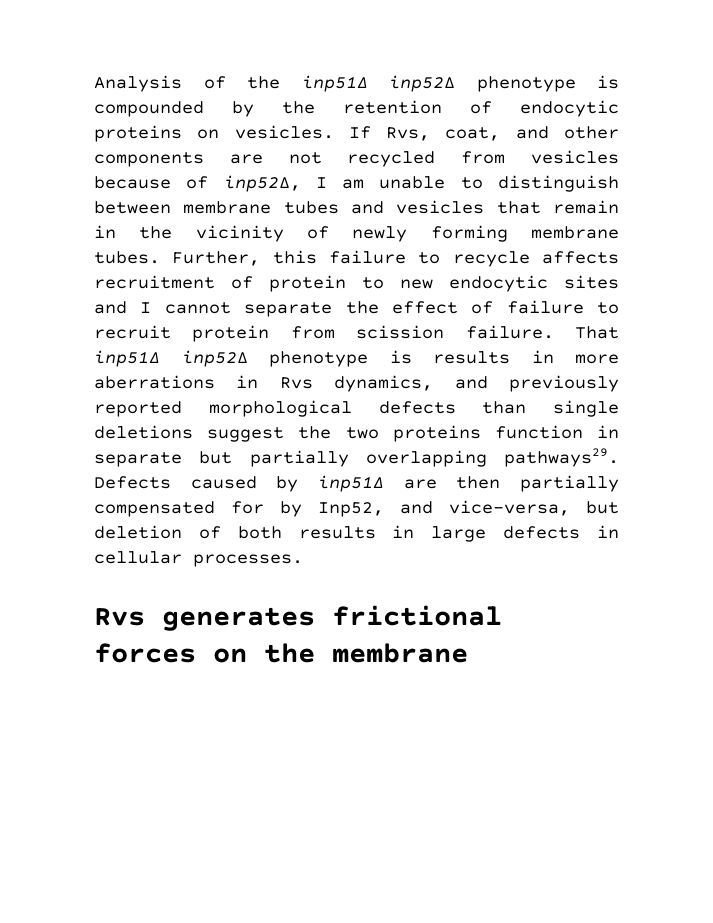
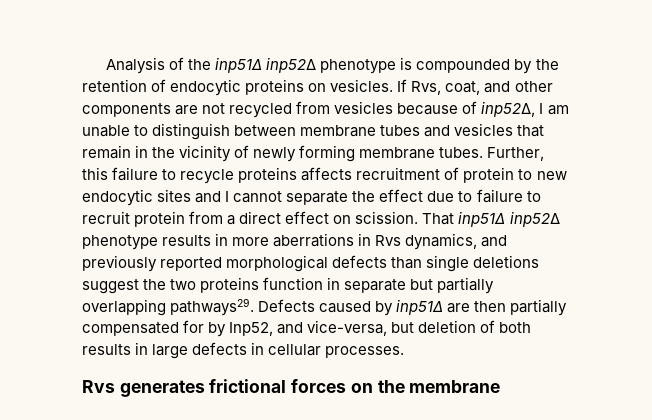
(530, 259) none -> [238,167,298,183] proteins
[471,301,494,314] of -> [427,191,473,202] due to
[356,325,554,339] scission failure. -> [227,211,419,225] a direct effect on scission.
[389,350,412,364] is -> (158, 242) none

